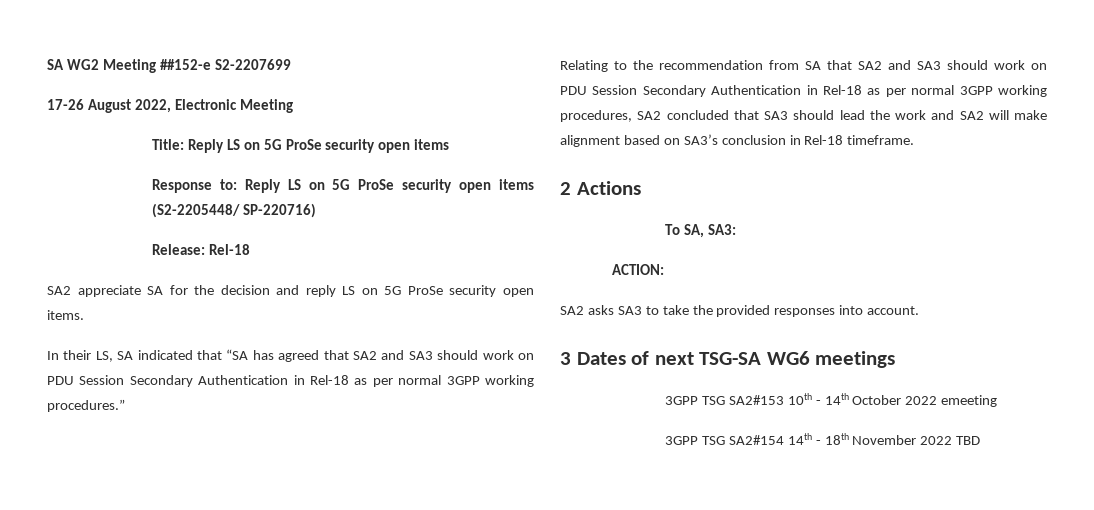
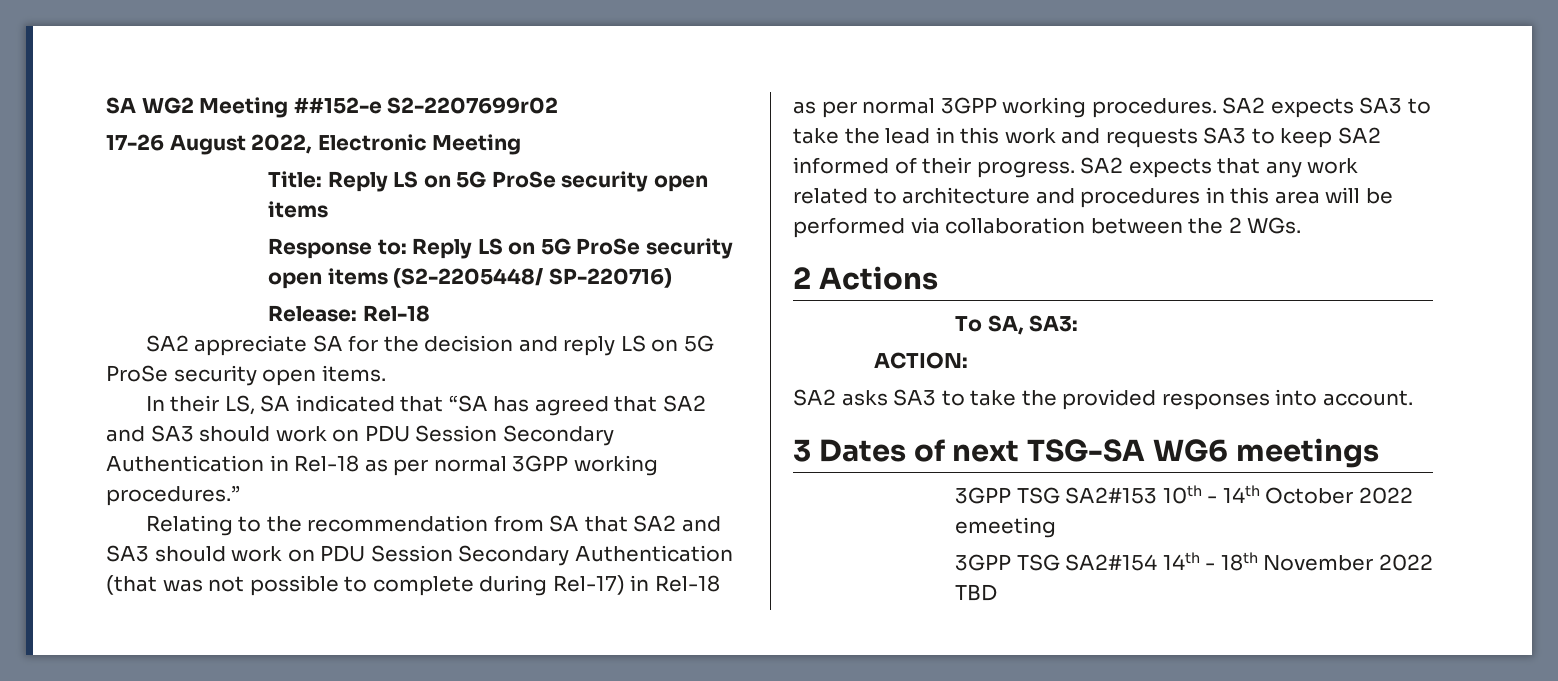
[214,59,291,70] S2-2207699 -> [387,97,559,114] S2-2207699r02
[806,85,1047,97] [560,110,1047,122] [560,134,915,147] in Rel-18 as per normal 3GPP working procedures, SA2 concluded that SA3 should lead the work and SA2 will make alignment based on SA3’s conclusion in Rel-18 timeframe. -> [106,575,720,596] [793,97,1431,118] [793,127,1381,148] [793,157,1359,178] [793,187,1393,208] [793,217,1302,238] (that was not possible to complete during Rel-17) in Rel-18 as per normal 3GPP working procedures. SA2 expects SA3 to take the lead in this work and requests SA3 to keep SA2 informed of their progress. SA2 expects that any work related to architecture and procedures in this area will be performed via collaboration between the 2 WGs.

